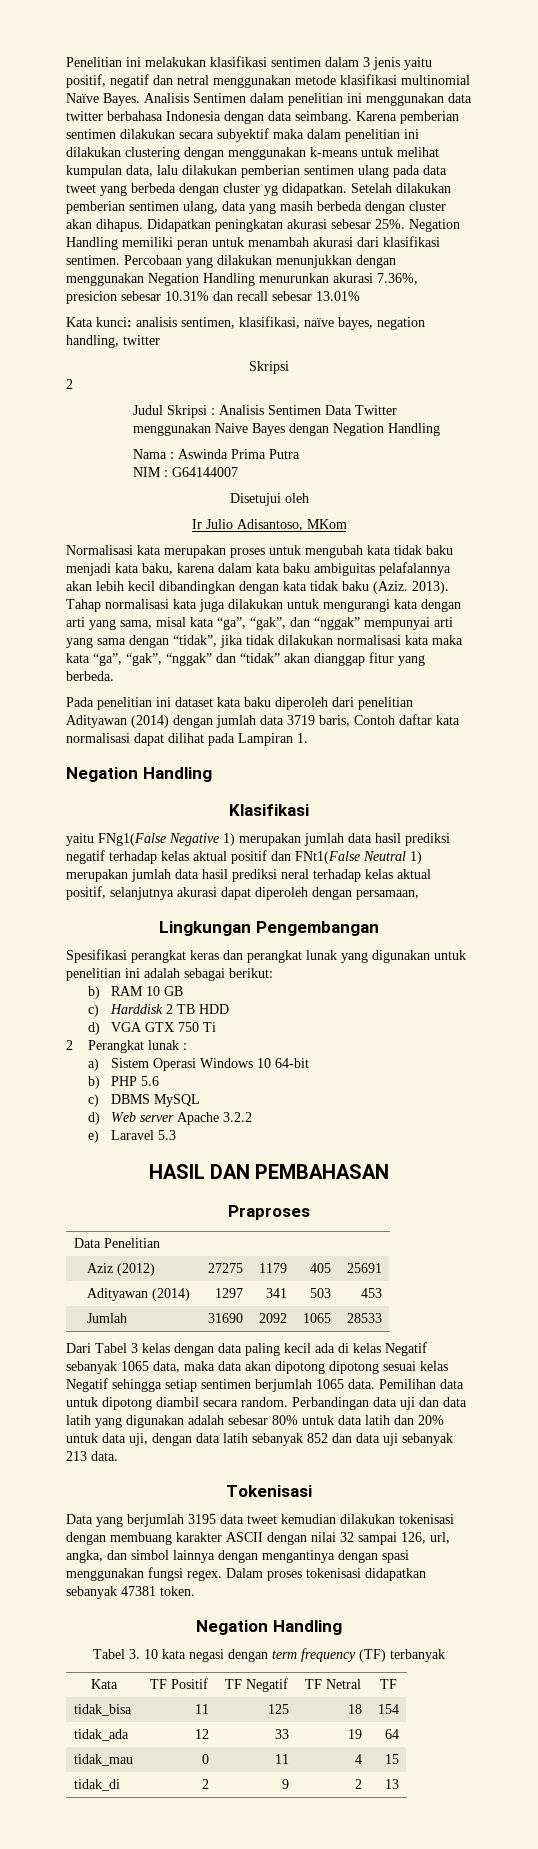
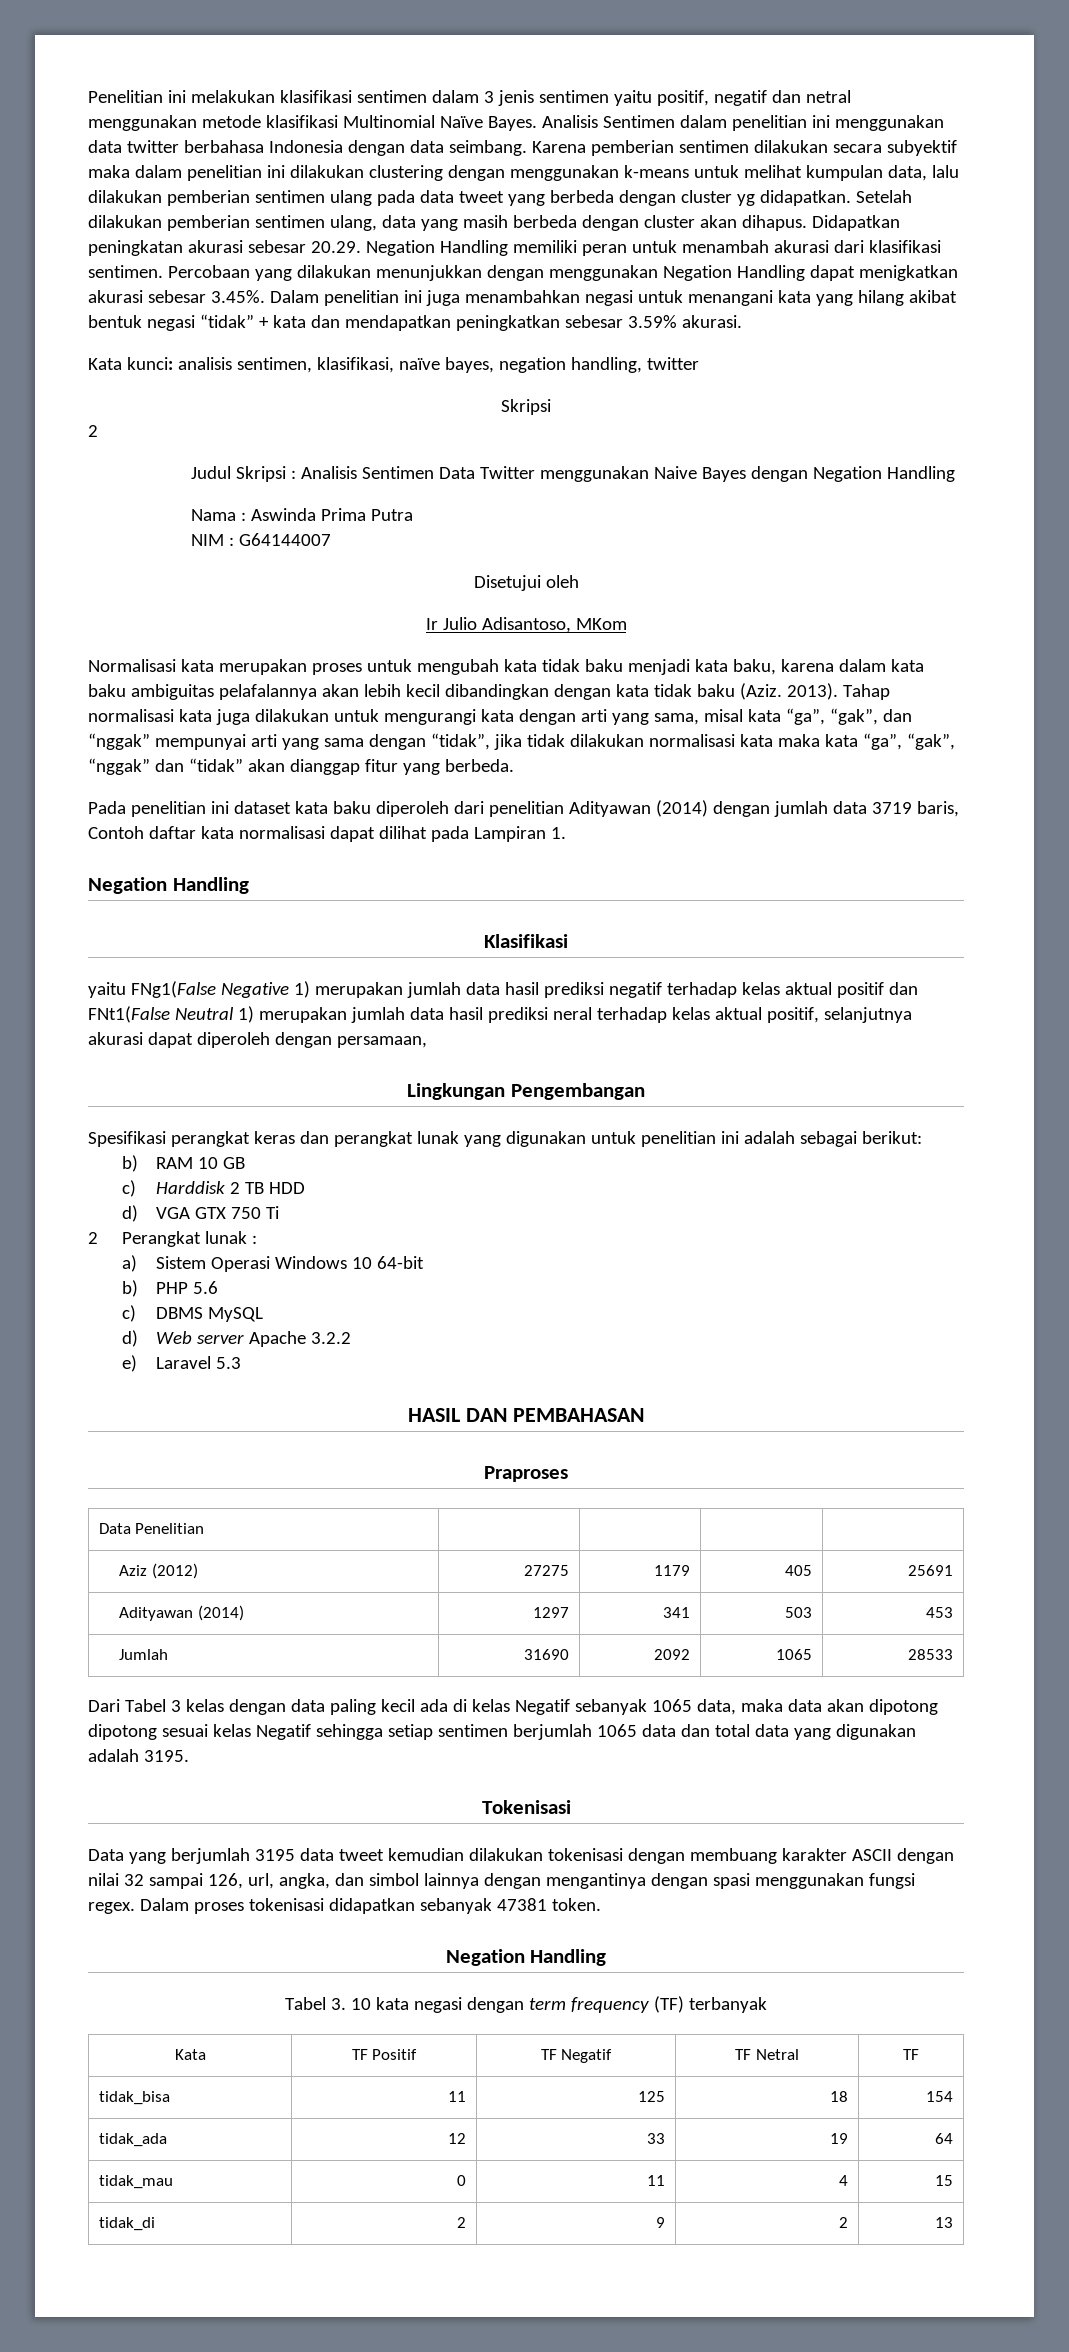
(400, 63) none -> [538,90,609,103] sentimen
[401,75,470,85] multinomial -> [342,115,435,128] Multinomial
[375,219,405,229] 25%. -> [310,241,361,253] 20.29.
[259,273,418,285] [66,291,360,304] menurunkan akurasi 7.36%, presicion sebesar 10.31% dan recall sebesar 13.01% -> [809,265,958,281] [88,290,957,306] [88,314,742,331] dapat menigkatkan akurasi sebesar 3.45%. Dalam penelitian ini juga menambahkan negasi untuk menangani kata yang hilang akibat bentuk negasi “tidak” + kata dan mendapatkan peningkatkan sebesar 3.59% akurasi.
[348,1379,464,1389] [66,1397,467,1410] [66,1415,444,1428] [66,1433,453,1446] [66,1451,118,1461] data. Pemilihan data untuk dipotong diambil secara random. Perbandingan data uji dan data latih yang digunakan adalah sebesar 80% untuk data latih dan 20% untuk data uji, dengan data latih sebanyak 852 dan data uji sebanyak 213 data. -> [641,1724,916,1740] [88,1749,189,1762] data dan total data yang digunakan adalah 3195.

